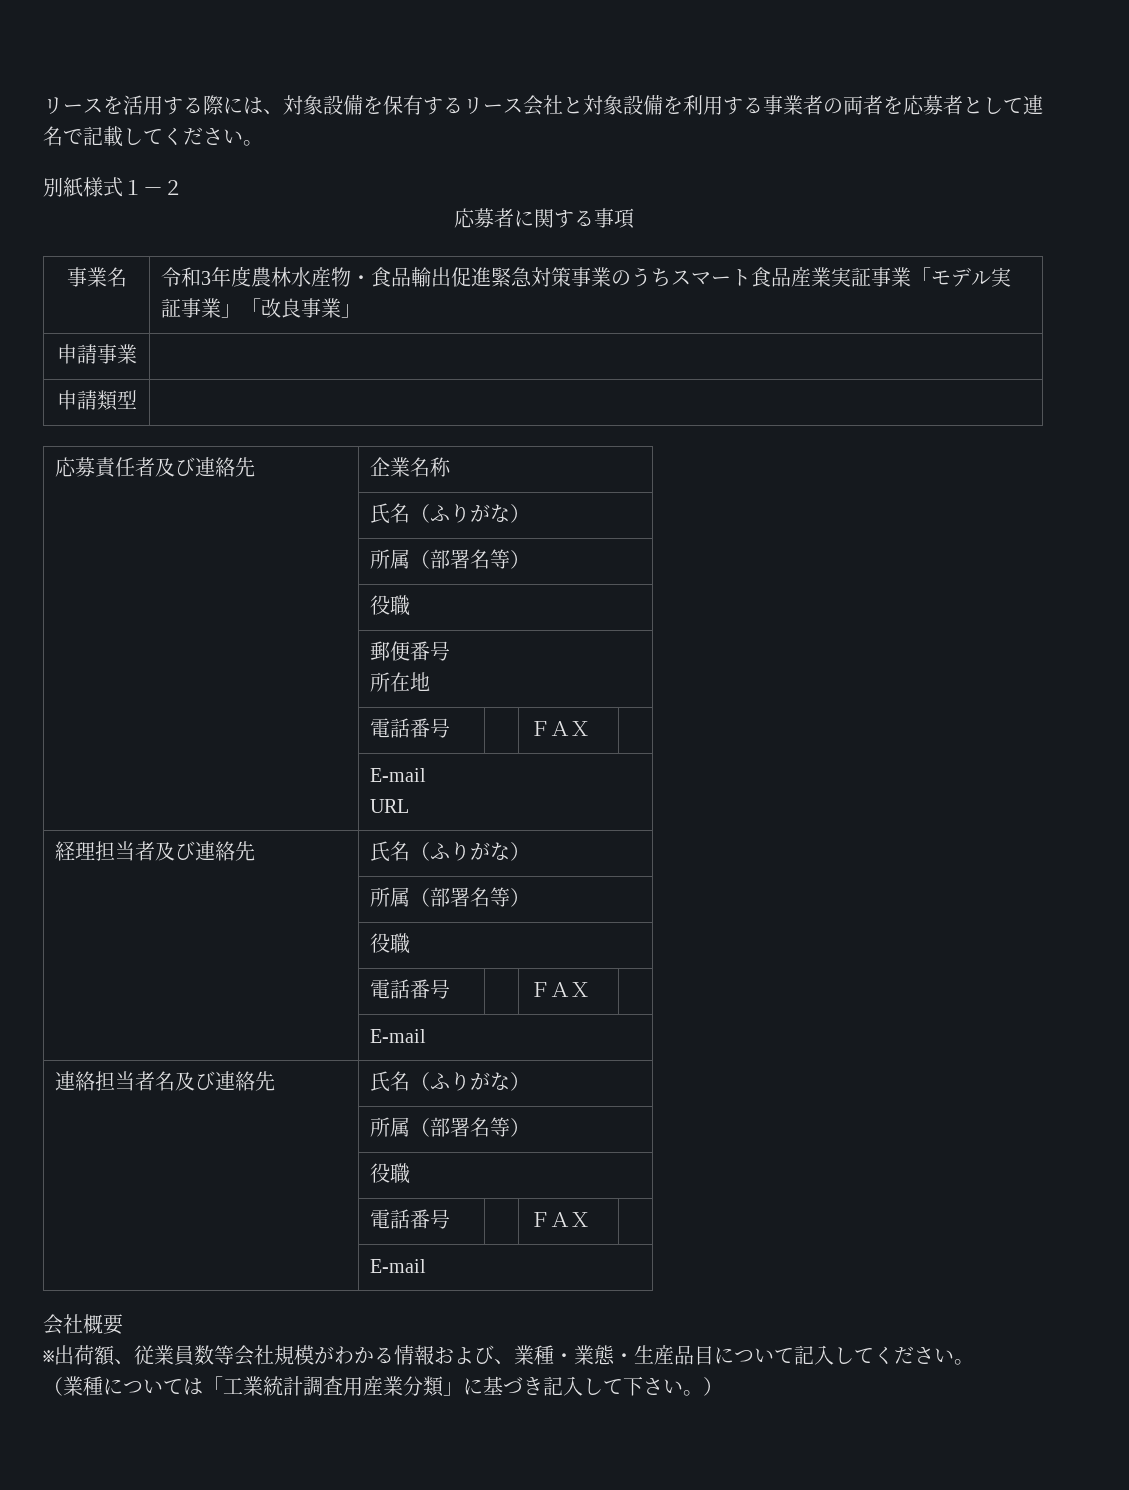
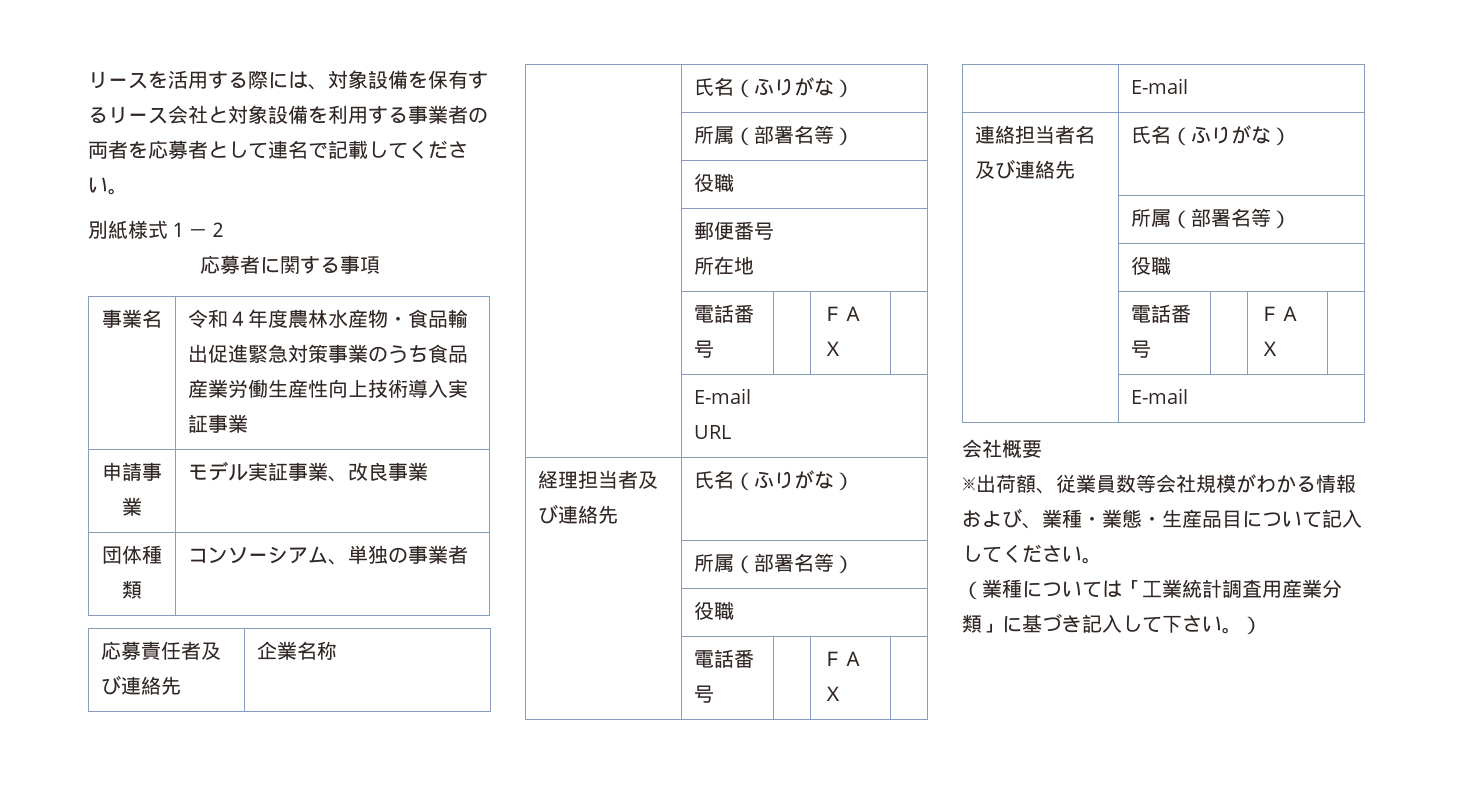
[201,271,212,285] 3 -> [228,311,249,326] ４
[671,267,932,287] スマート食品産業実証事業「 -> [428,344,469,363] [188,379,469,398] [188,414,249,433] [102,462,162,481] [122,497,142,516] 食品産業労働生産性向上技術導入実証事業 // 申請事業 |
[221,298,262,318] 」「 -> [328,476,349,482] 、
[341,304,362,318] [56,344,137,364] [56,390,137,411] 」 // 申請事業 | // 申請類型 | -> [102,545,162,564] [122,580,142,599] [188,545,469,565] // 団体種類 | コンソーシアム、単独の事業者

